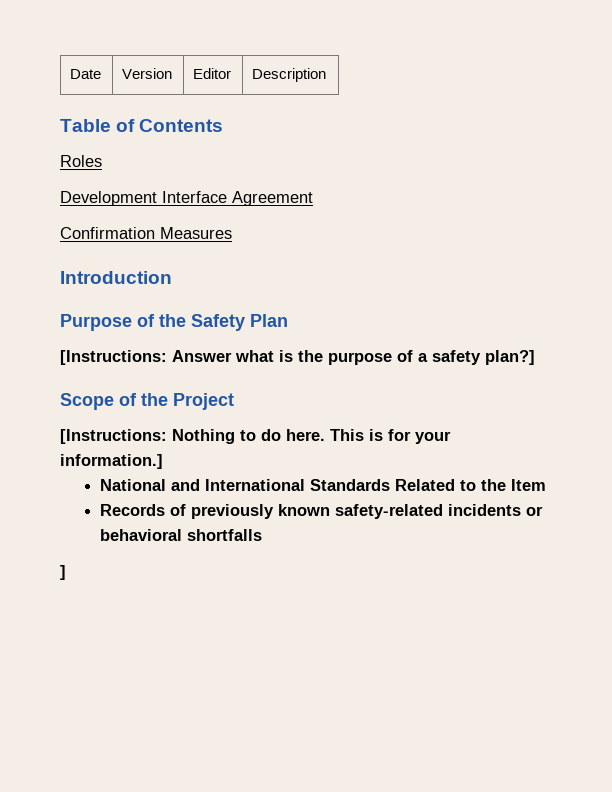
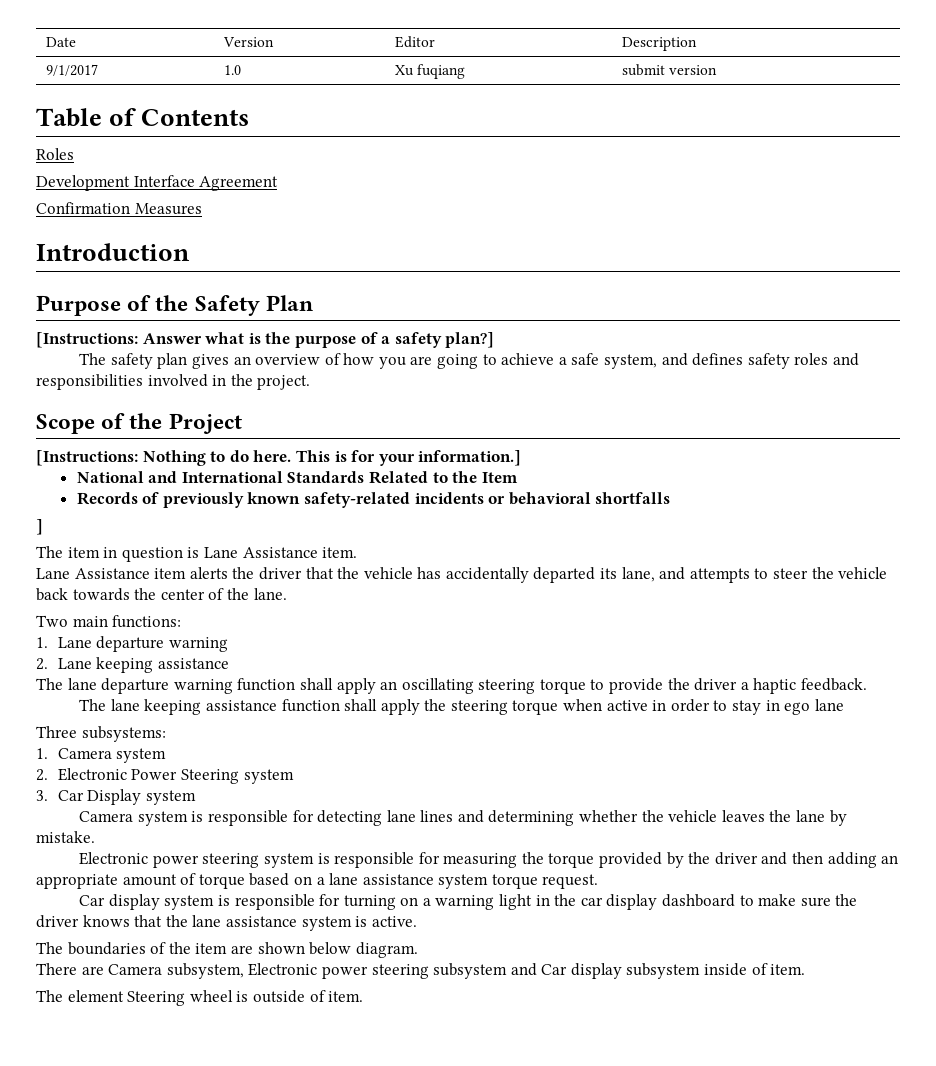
(327, 75) none -> [45,64,98,76] [223,65,241,75] [394,64,465,79] [621,64,717,76] // 9/1/2017 | 1.0 | Xu fuqiang | submit version
(535, 357) none -> [79,353,859,369] [36,374,311,390] // The safety plan gives an overview of how you are going to achieve a safe system, and defines safety roles and responsibilities involved in the project.
(66, 572) none -> [36,546,358,562] [36,567,888,583] [36,588,287,601] [36,615,182,628] [36,636,229,652] [36,657,230,673] [36,678,868,694] [79,699,844,715] [36,726,166,742] [36,748,167,763] [36,768,294,784] [36,789,197,805] [79,810,847,826] [36,831,95,843] [79,852,899,868] [36,873,599,889] [79,894,858,910] [36,915,417,931] [36,942,418,958] [36,963,806,979] [36,990,364,1006] // The item in question is Lane Assistance item. // Lane Assistance item alerts the driver that the vehicle has accidentally departed its lane, and attempts to steer the vehicle back towards the center of the lane. // Two main functions: // 1. Lane departure warning // 2. Lane keeping assistance // The lane departure warning function shall apply an oscillating steering torque to provide the driver a haptic feedback. // The lane keeping assistance function shall apply the steering torque when active in order to stay in ego lane // Three subsystems: // 1. Camera system // 2. Electronic Power Steering system // 3. Car Display system // Camera system is responsible for detecting lane lines and determining whether the vehicle leaves the lane by mistake. // Electronic power steering system is responsible for measuring the torque provided by the driver and then adding an appropriate amount of torque based on a lane assistance system torque request. // Car display system is responsible for turning on a warning light in the car display dashboard to make sure the driver knows that the lane assistance system is active. // The boundaries of the item are shown below diagram. // There are Camera subsystem, Electronic power steering subsystem and Car display subsystem inside of item. // The element Steering wheel is outside of item.

